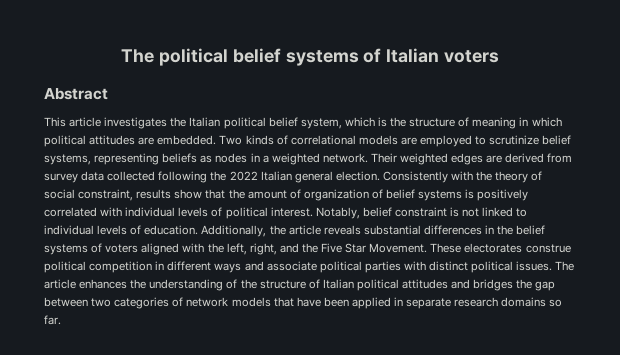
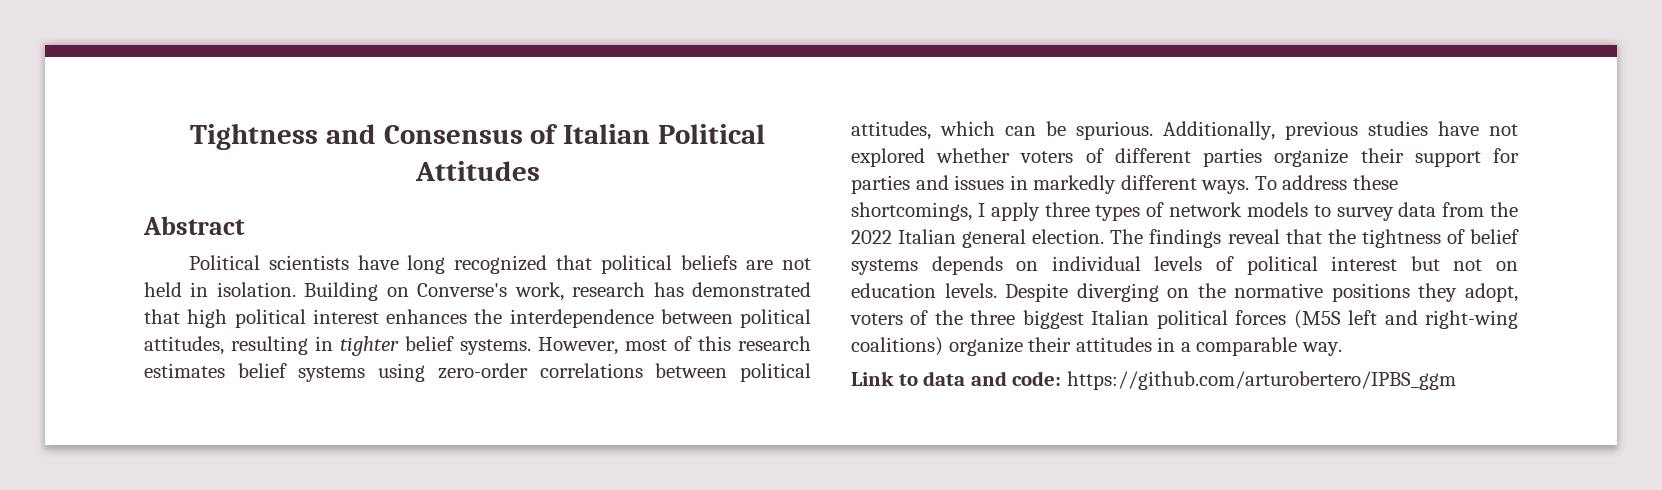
[120,48,500,66] [44,88,108,100] [44,117,562,129] [44,135,572,147] [44,153,573,165] [44,171,208,183] The political belief systems of Italian voters // Abstract // This article investigates the Italian political belief system, which is the structure of meaning in which political attitudes are embedded. Two kinds of correlational models are employed to scrutinize belief systems, representing beliefs as nodes in a weighted network. Their weighted edges are derived from survey data collected following -> [189,123,766,150] [414,161,540,181] [143,216,245,235] [188,255,812,274] [144,282,812,301] [144,309,811,328] [144,336,811,356] [144,363,811,382] [851,121,1518,140] [851,148,1519,167] [851,175,1398,194] [851,202,1485,221] Tightness and Consensus of Italian Political Attitudes // Abstract // Political scientists have long recognized that political beliefs are not held in isolation. Building on Converse's work, research has demonstrated that high political interest enhances the interdependence between political attitudes, resulting in tighter belief systems. However, most of this research estimates belief systems using zero-order correlations between political attitudes, which can be spurious. Additionally, previous studies have not explored whether voters of different parties organize their support for parties and issues in markedly different ways. To address these shortcomings, I apply three types of network models to survey data from
[382,171,543,183] [44,189,529,201] [44,207,528,219] [44,225,546,237] [44,243,571,255] [44,261,575,273] [44,279,556,291] [44,297,563,309] [44,315,61,325] Consistently with the theory of social constraint, results show that the amount of organization of belief systems is positively correlated with individual levels of political interest. Notably, belief constraint is not linked to individual levels of education. Additionally, the article reveals substantial differences in the belief systems of voters aligned with the left, right, and the Five Star Movement. These electorates construe political competition in different ways and associate political parties with distinct political issues. The article enhances the understanding of the structure of Italian political attitudes and bridges the gap between two categories of network models that have been applied in separate research domains so far. -> [1110,229,1519,248] [851,256,1518,275] [851,283,1518,302] [850,310,1518,329] [851,337,1342,356] [851,371,1456,390] The findings reveal that the tightness of belief systems depends on individual levels of political interest but not on education levels. Despite diverging on the normative positions they adopt, voters of the three biggest Italian political forces (M5S left and right-wing coalitions) organize their attitudes in a comparable way. // Link to data and code: https://github.com/arturobertero/IPBS_ggm

